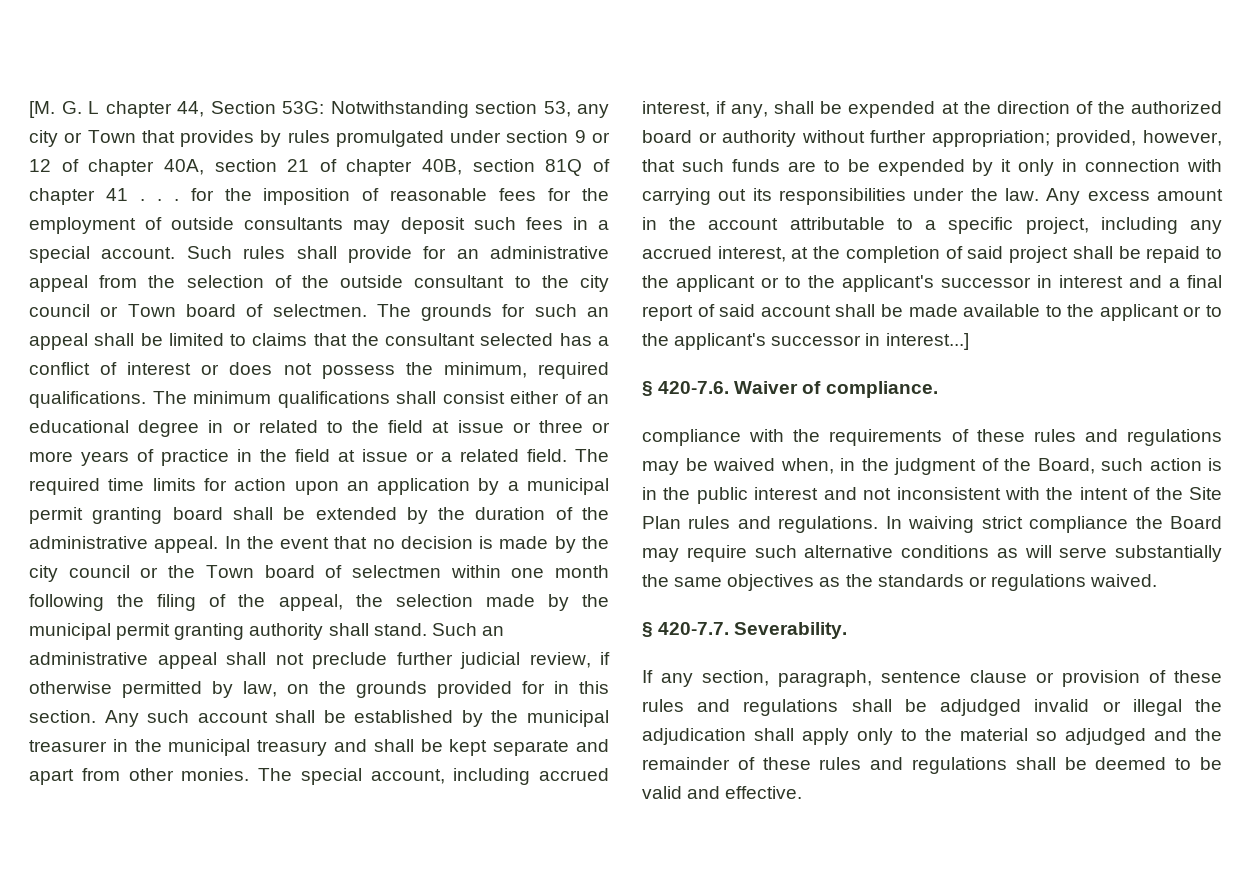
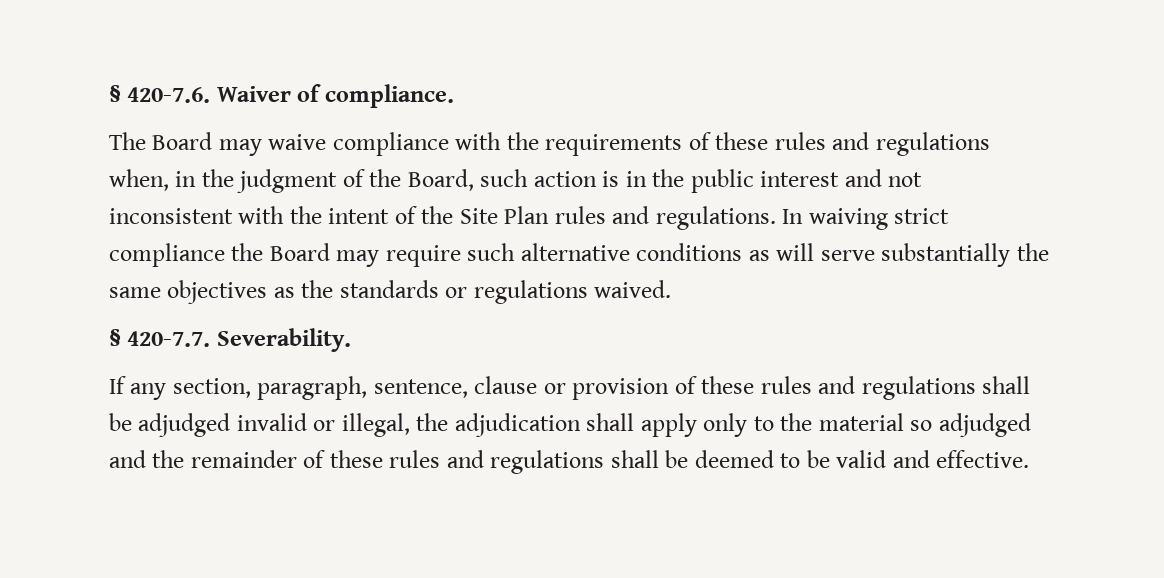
[29,101,609,118] [29,130,610,147] [29,159,610,176] [29,188,609,205] [29,217,610,234] [29,246,609,263] [29,275,610,292] [29,304,609,321] [29,333,609,350] [29,362,610,379] [29,391,609,408] [29,420,611,437] [29,449,609,466] [29,478,610,495] [29,507,609,524] [29,536,609,553] [29,565,609,582] [29,594,610,611] [29,623,504,640] [29,652,610,669] [29,681,609,698] [29,710,609,727] [29,739,609,756] [29,768,609,785] [642,101,1223,118] [642,130,1222,147] [642,159,1222,176] [642,188,1223,205] [642,217,1222,234] [642,246,1222,263] [642,275,1222,292] [642,304,1222,321] [642,333,969,350] [M. G. L chapter 44, Section 53G: Notwithstanding section 53, any city or Town that provides by rules promulgated under section 9 or 12 of chapter 40A, section 21 of chapter 40B, section 81Q of chapter 41 . . . for the imposition of reasonable fees for the employment of outside consultants may deposit such fees in a special account. Such rules shall provide for an administrative appeal from the selection of the outside consultant to the city council or Town board of selectmen. The grounds for such an appeal shall be limited to claims that the consultant selected has a conflict of interest or does not possess the minimum, required qualifications. The minimum qualifications shall consist either of an educational degree in or related to the field at issue or three or more years of practice in the field at issue or a related field. The required time limits for action upon an application by a municipal permit granting board shall be extended by the duration of the administrative appeal. In the event that no decision is made by the city council or the Town board of selectmen within one month following the filing of the appeal, the selection made by the municipal permit granting authority shall stand. Such an administrative appeal shall not preclude further judicial review, if otherwise permitted by law, on the grounds provided for in this section. Any such account shall be established by the municipal treasurer in the municipal treasury and shall be kept separate and apart from other monies. The special account, including accrued interest, if any, shall be expended at the direction of the authorized board or authority without further appropriation; provided, however, that such funds are to be expended by it only in connection with carrying out its responsibilities under the law. Any excess amount in the account attributable to a specific project, including any accrued interest, at the completion of said project shall be repaid to the applicant or to the applicant's successor in interest and a final report of said account shall be made available to the applicant or to the applicant's successor in interest...] // -> (109, 93) none
(938, 389) none -> [109,132,327,156] The Board may waive
[642,458,775,475] may be waived -> (990, 144) none
[881,671,961,683] sentence -> [373,379,468,398] sentence,
[1132,699,1182,716] illegal -> [341,413,410,437] illegal,

